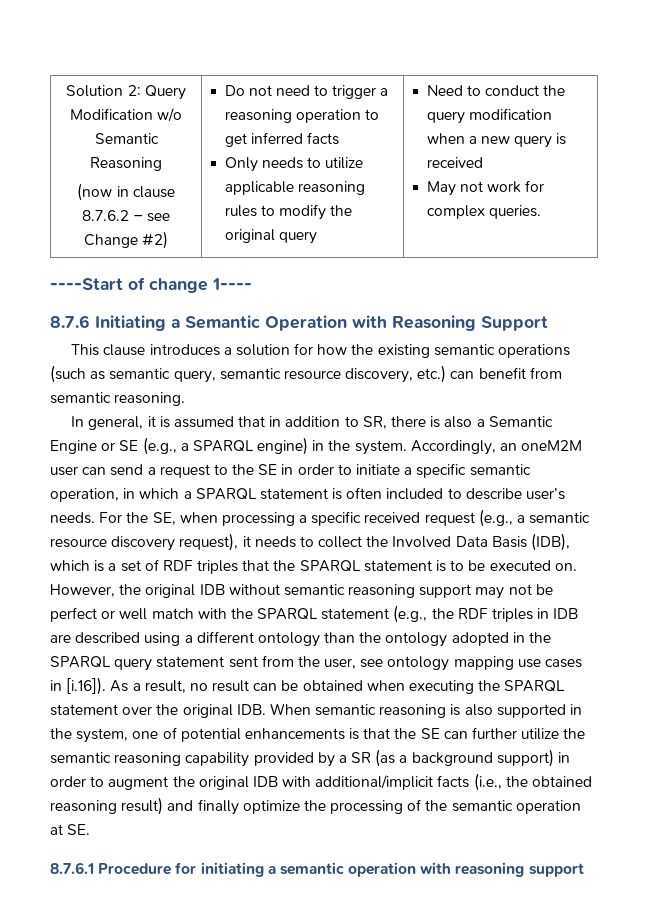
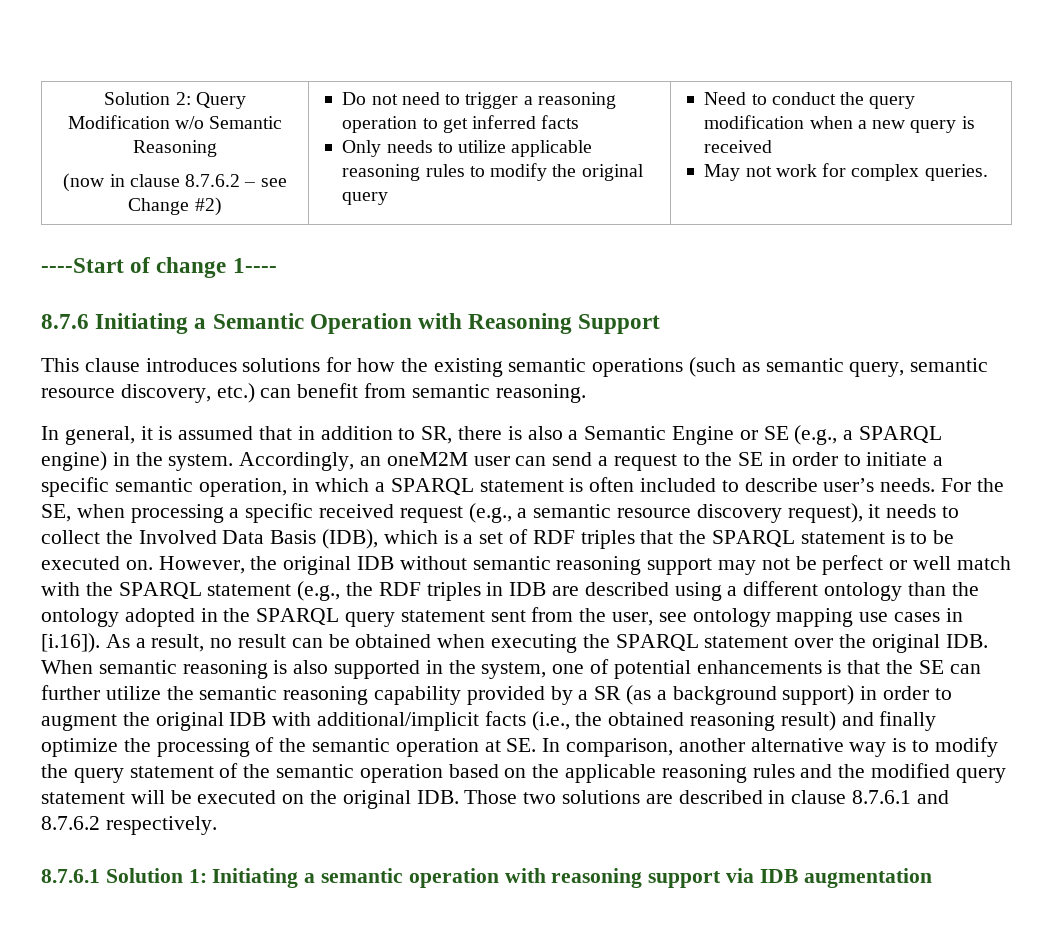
[223,344,290,356] a solution -> [242,358,321,372] solutions
[50,862,264,877] // 8.7.6.1 Procedure for initiating -> [542,737,998,757] [41,763,1006,783] [41,790,949,809] [41,816,217,835] [41,868,299,888] In comparison, another alternative way is to modify the query statement of the semantic operation based on the applicable reasoning rules and the modified query statement will be executed on the original IDB. Those two solutions are described in clause 8.7.6.1 and 8.7.6.2 respectively. // 8.7.6.1 Solution 1: Initiating
(584, 870) none -> [726,868,932,888] via IDB augmentation

